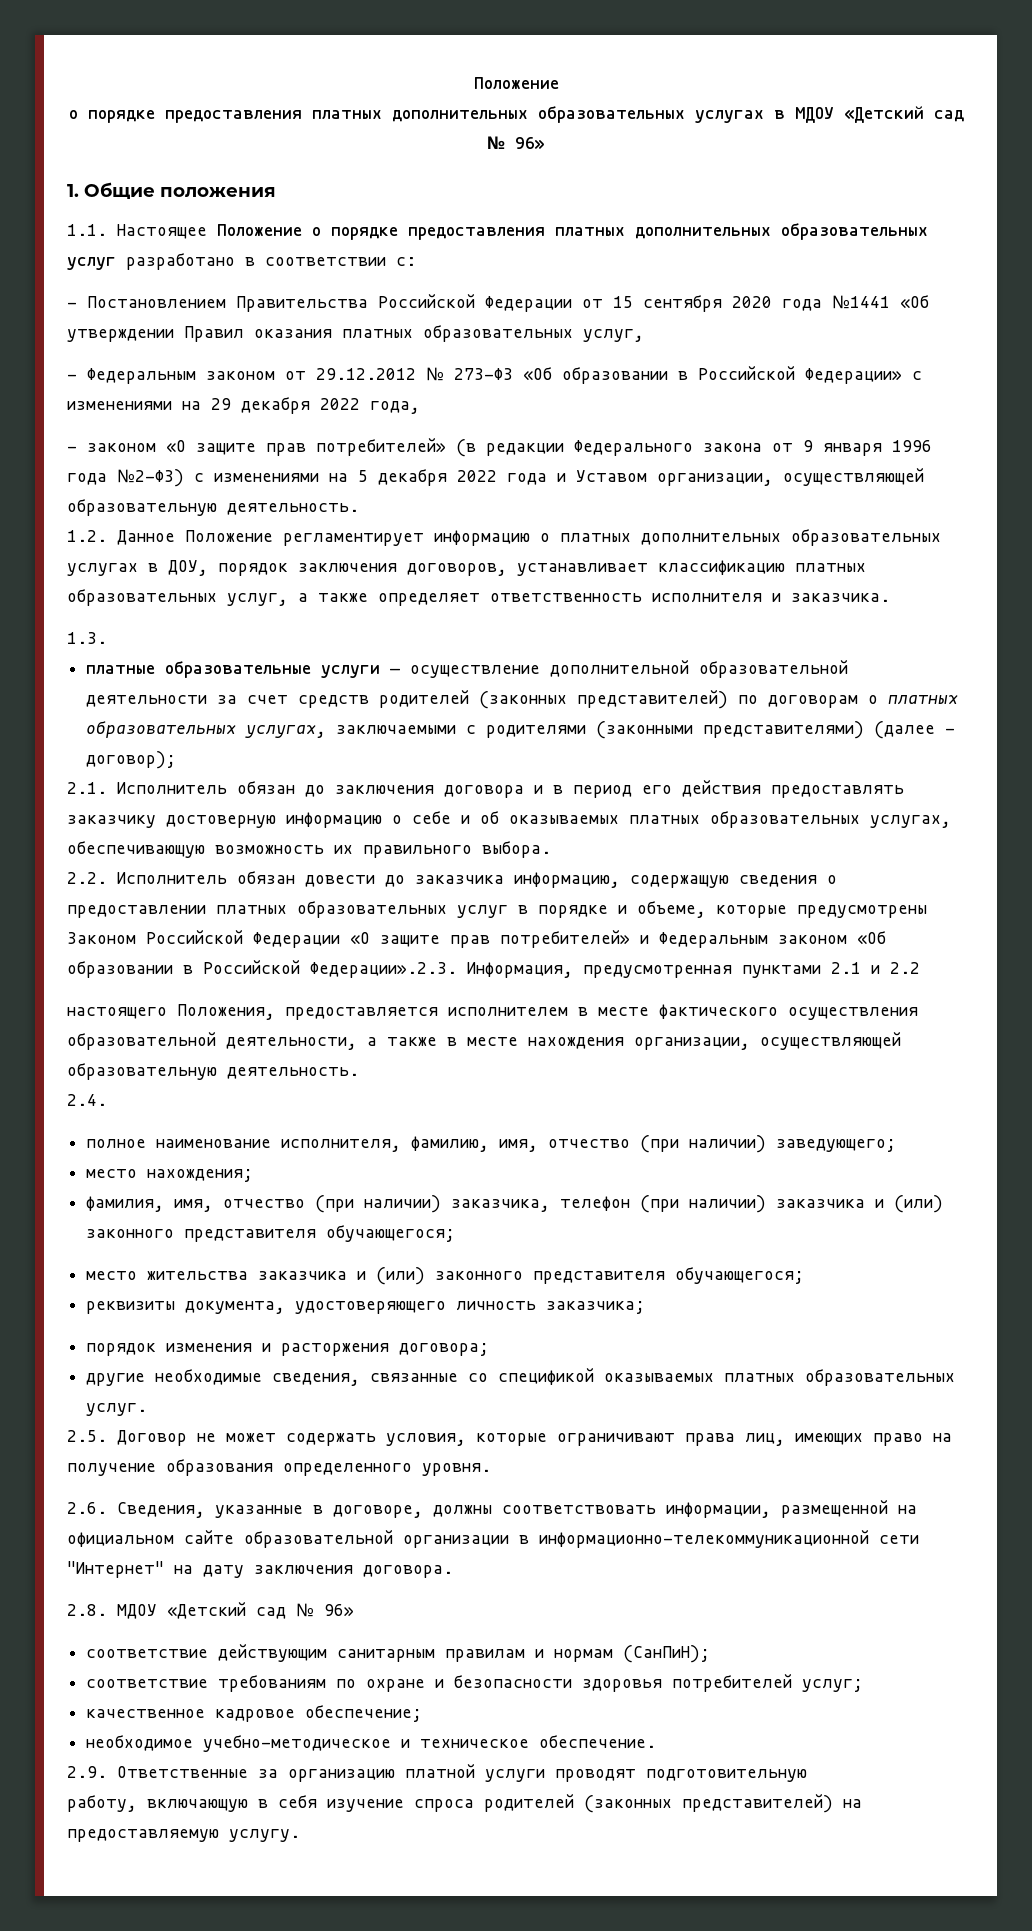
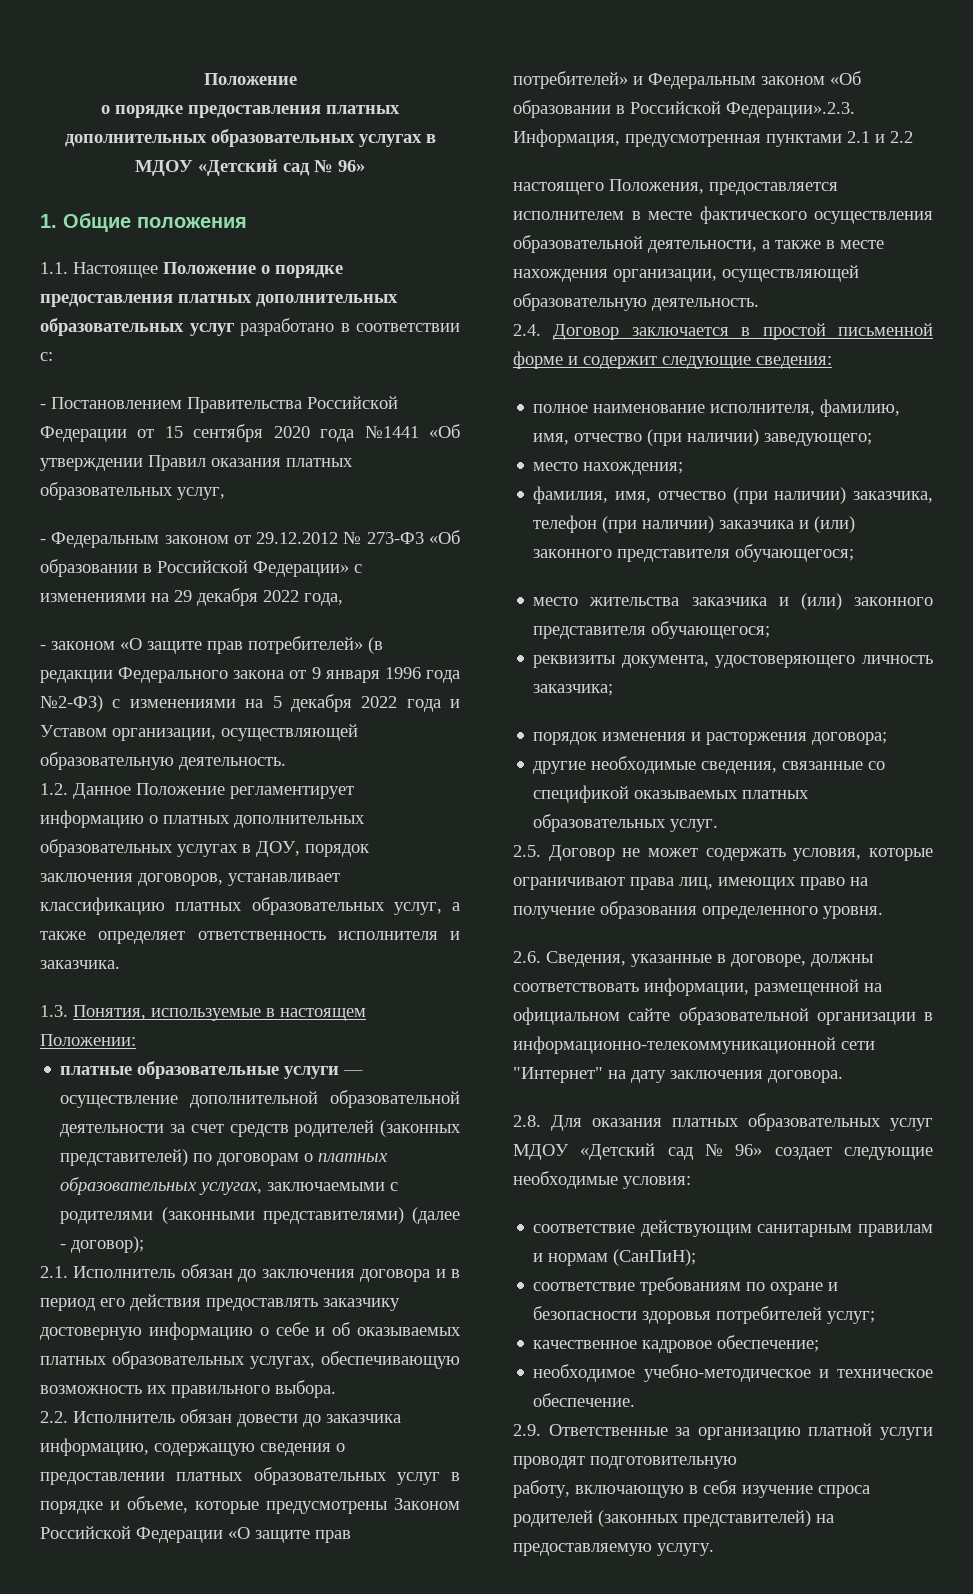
(107, 638) none -> [73,1005,366,1021] [40,1034,136,1046] Понятия, используемые в настоящем Положении:
(107, 1100) none -> [553,323,933,340] [513,351,832,369] Договор заключается в простой письменной форме и содержит следующие сведения:
[117,1602,354,1619] МДОУ «Детский сад № 96» -> [551,1113,933,1131] [513,1143,933,1160] [513,1171,691,1189] Для оказания платных образовательных услуг МДОУ «Детский сад № 96» создает следующие необходимые условия:

